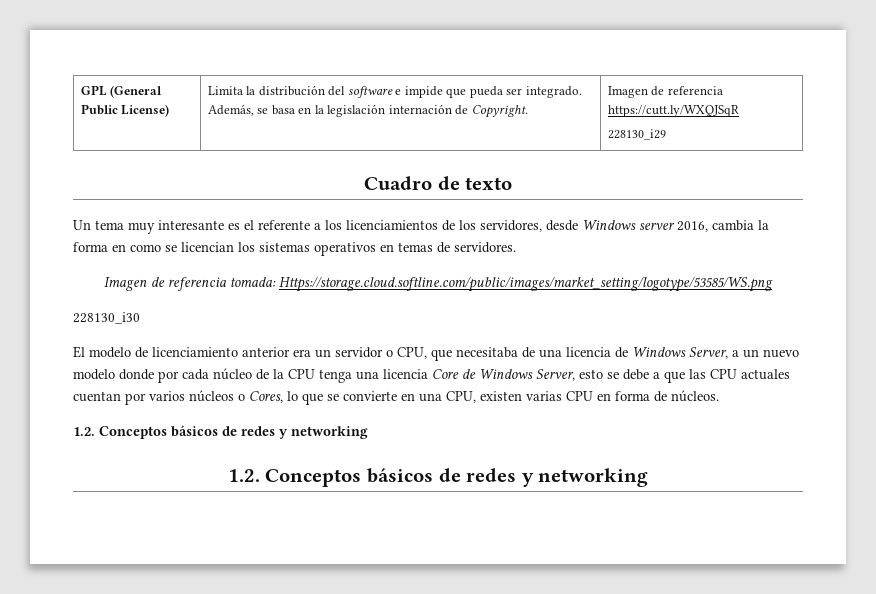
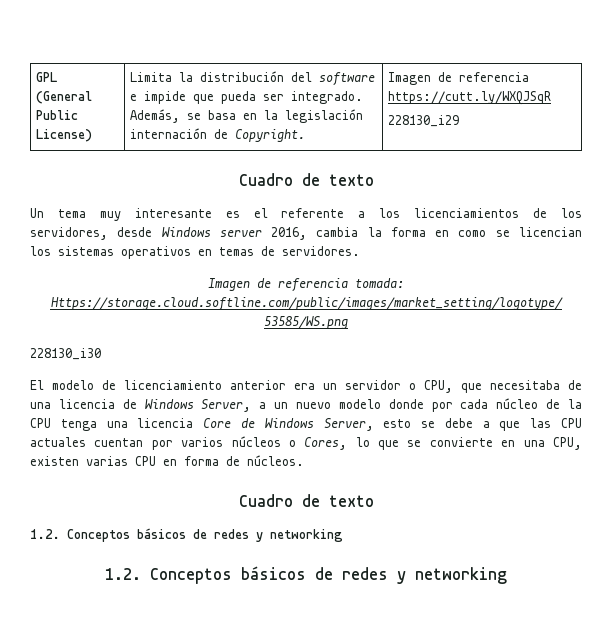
(719, 396) none -> [238,494,374,507] // Cuadro de texto

